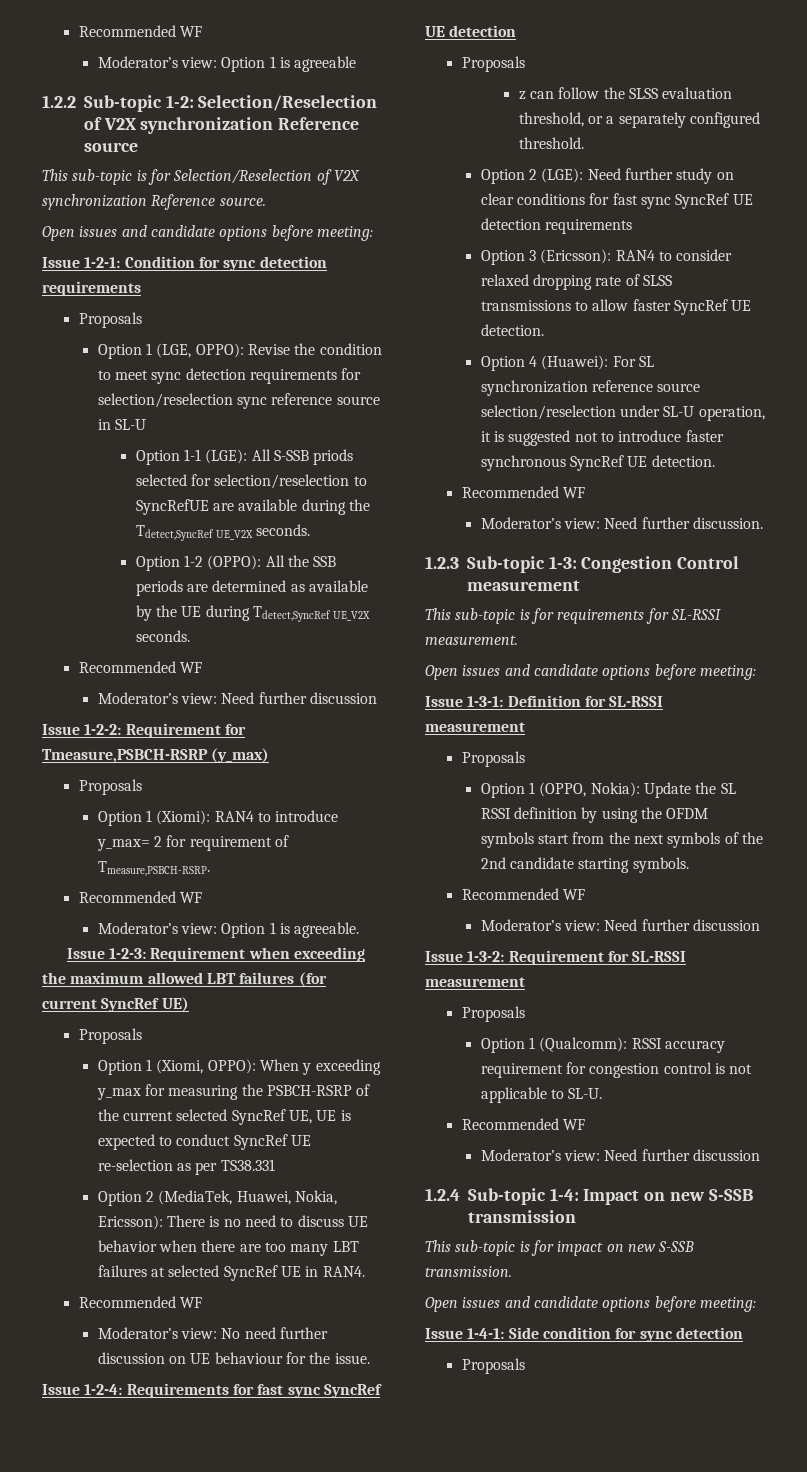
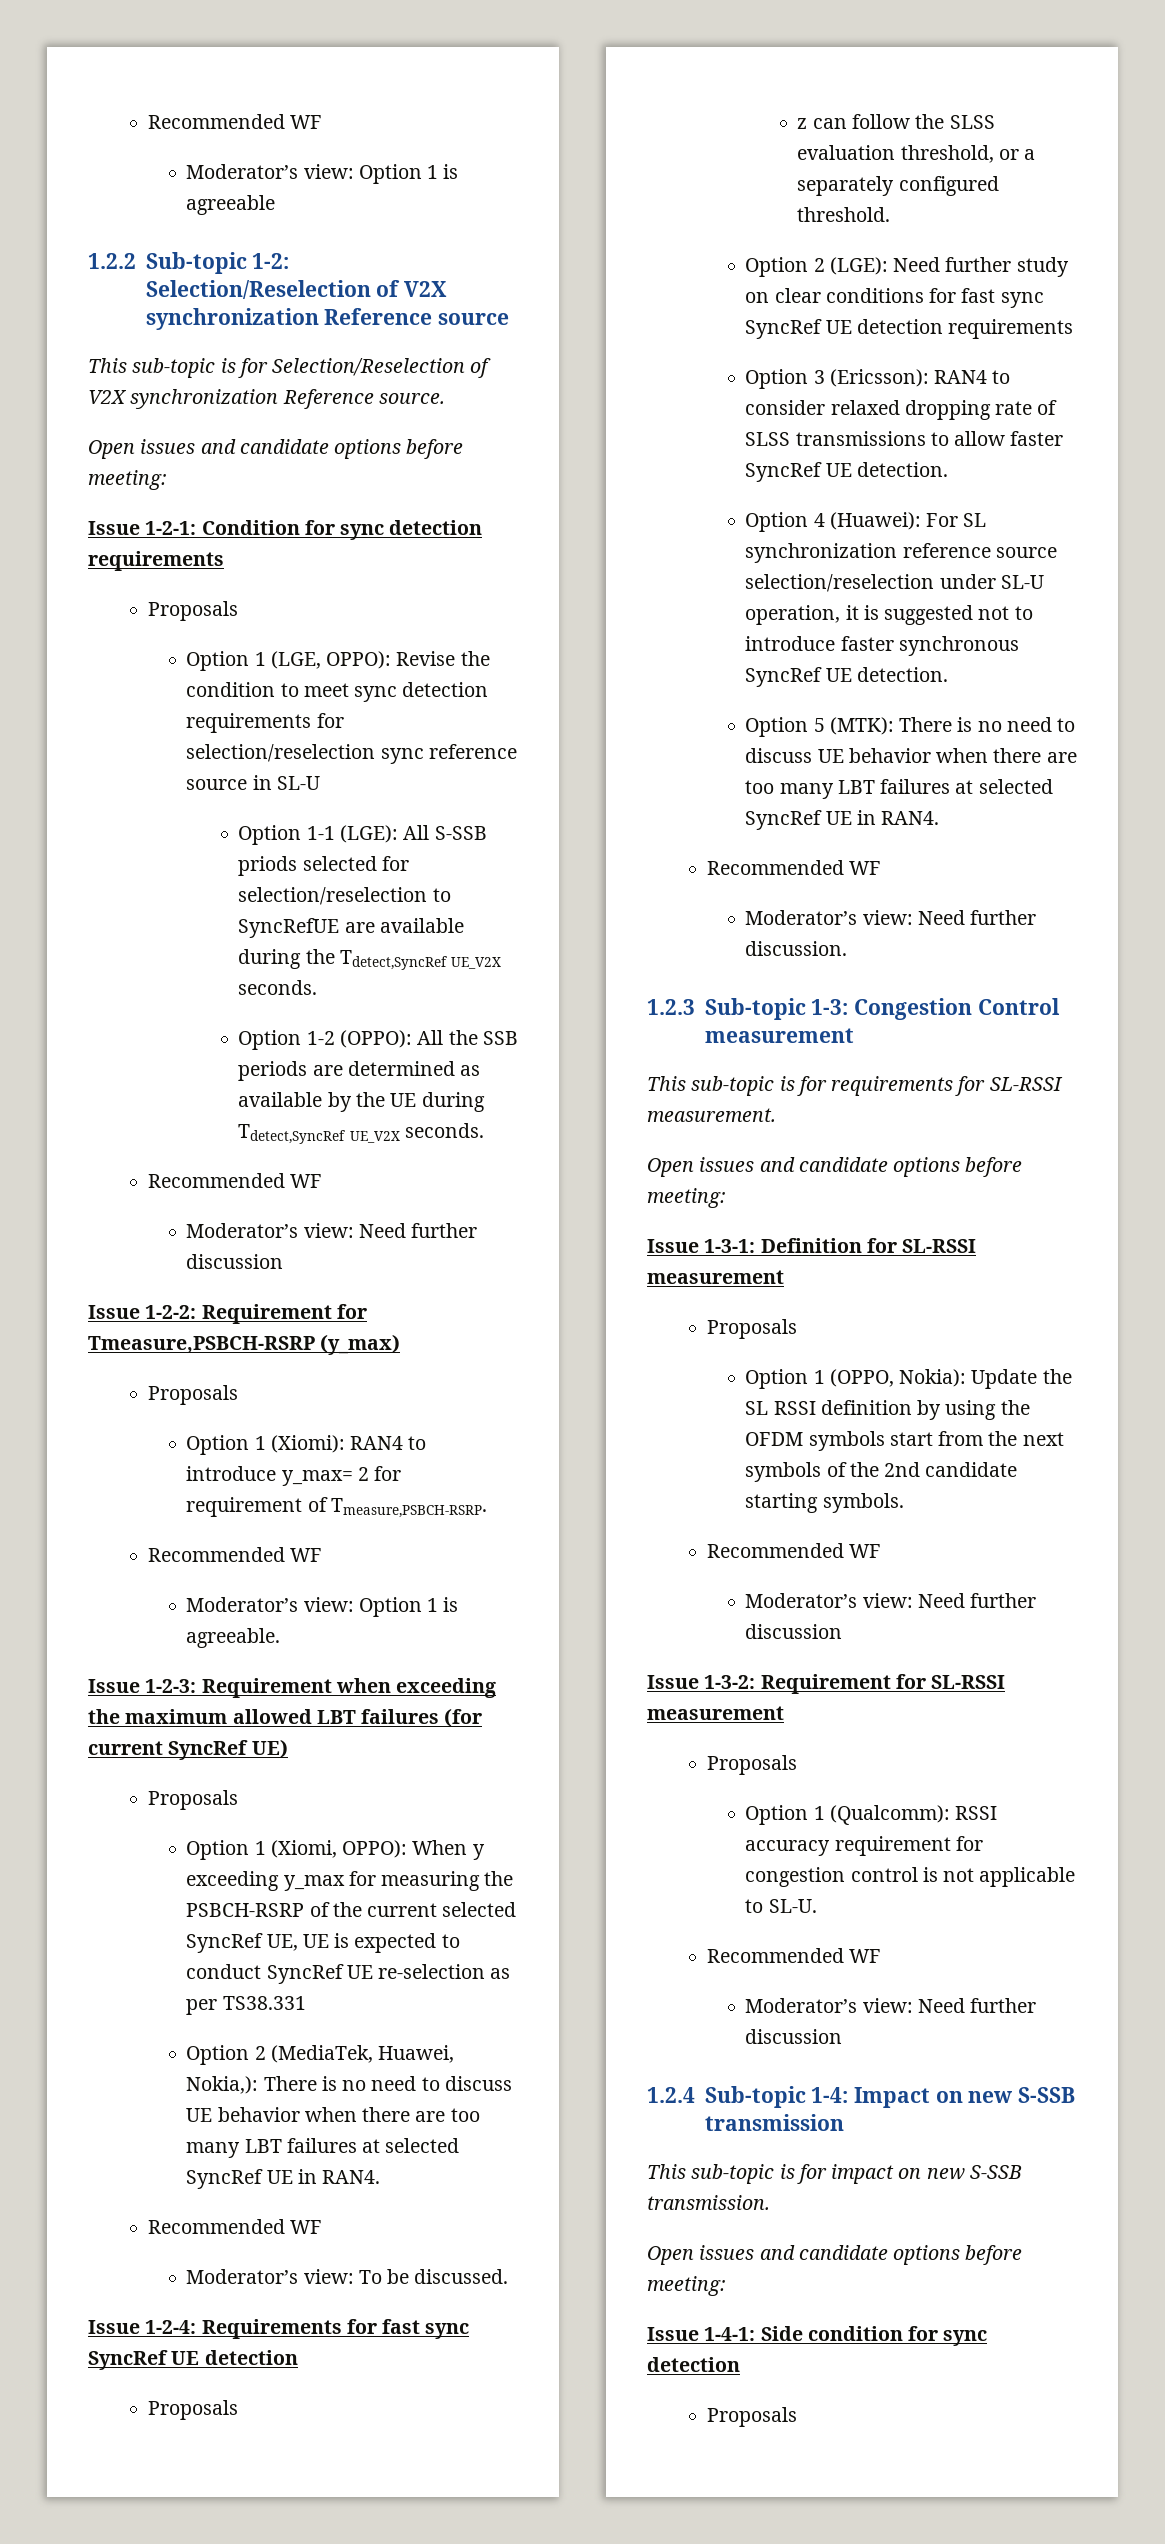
[294,1190,337,1205] [97,1215,163,1230] Nokia, Ericsson): -> [186,2076,259,2094] Nokia,):
[221,1327,328,1339] [97,1352,370,1364] No need further discussion on UE behaviour for the issue. -> [358,2269,509,2284] To be discussed.
(715, 461) none -> [745,717,1076,737] [745,748,1077,763] [745,779,1053,799] [745,810,940,830] // Option 5 (MTK): There is no need to discuss UE behavior when there are too many LBT failures at selected SyncRef UE in RAN4.

